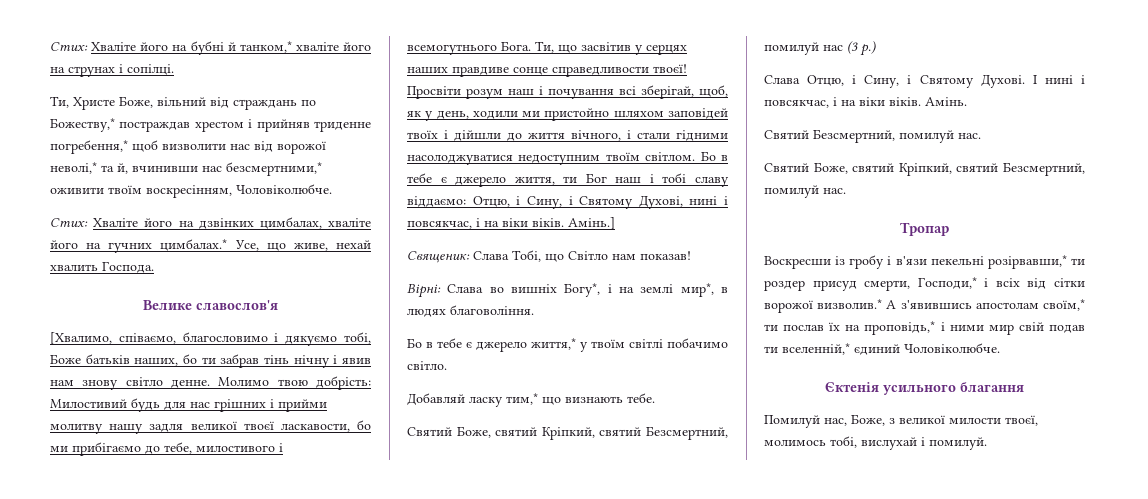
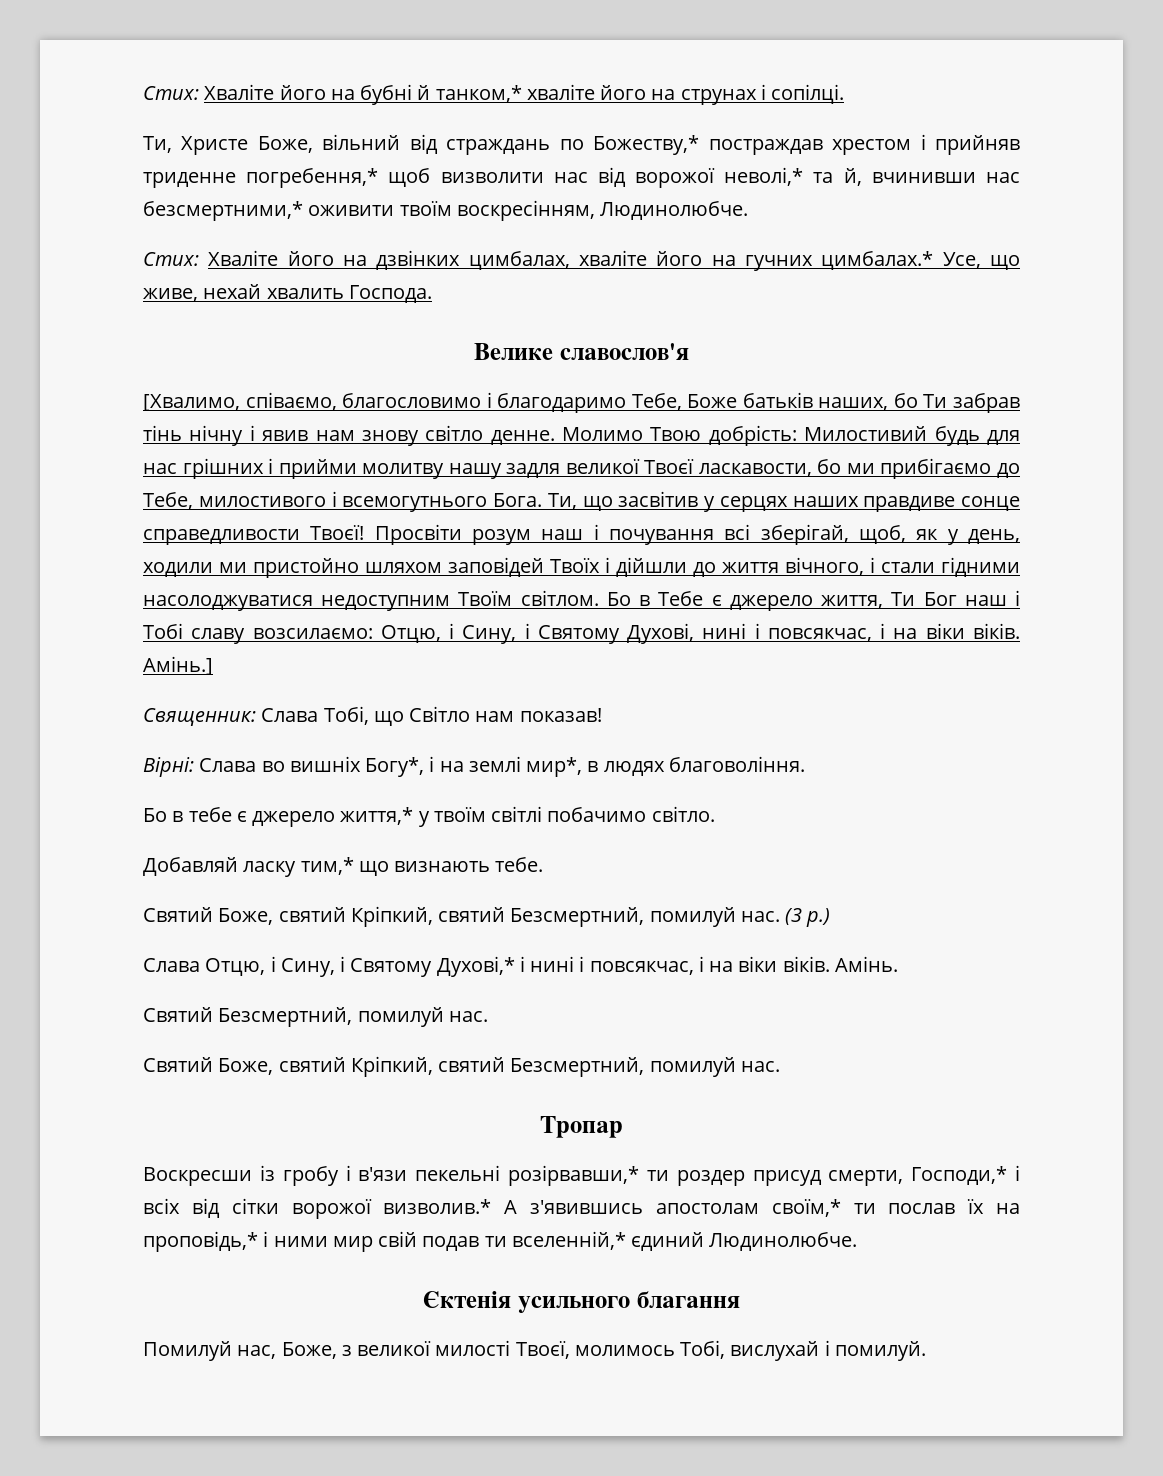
[236,184,332,194] Чоловіколюбче. -> [600,201,749,220] Людинолюбче.
[285,332,372,346] дякуємо тобі, -> [497,393,682,413] благодаримо Тебе,
[201,357,216,364] ти -> [923,394,948,408] Ти
[277,379,308,386] твою -> [650,427,702,441] Твою
[243,421,274,430] твоєї -> [644,459,695,474] Твоєї
[164,442,192,454] тебе, -> [143,492,193,510] Тебе,
[653,64,687,73] твоєї! -> [310,525,365,540] Твоєї!
[407,130,438,139] твоїх -> [550,558,600,573] Твоїх
[605,152,640,161] твоїм -> [458,591,513,606] Твоїм
[407,173,432,183] тебе -> [658,591,704,606] Тебе
[563,176,578,183] ти -> [891,592,916,606] Ти
[662,173,729,187] [407,196,466,207] тобі славу віддаємо: -> [143,623,373,644] Тобі славу возсилаємо:
[407,251,470,263] Священик: -> [143,708,256,726] Священник:
[823,45,843,51] нас -> [740,911,780,922] нас.
[980,74,1037,88] Духові. І -> [436,956,525,977] Духові,* і
[904,343,1000,353] Чоловіколюбче. -> [709,1232,858,1251] Людинолюбче.
[949,415,1038,426] [764,436,857,448] милости твоєї, молимось тобі, -> [435,1340,726,1359] милості Твоєї, молимось Тобі,

